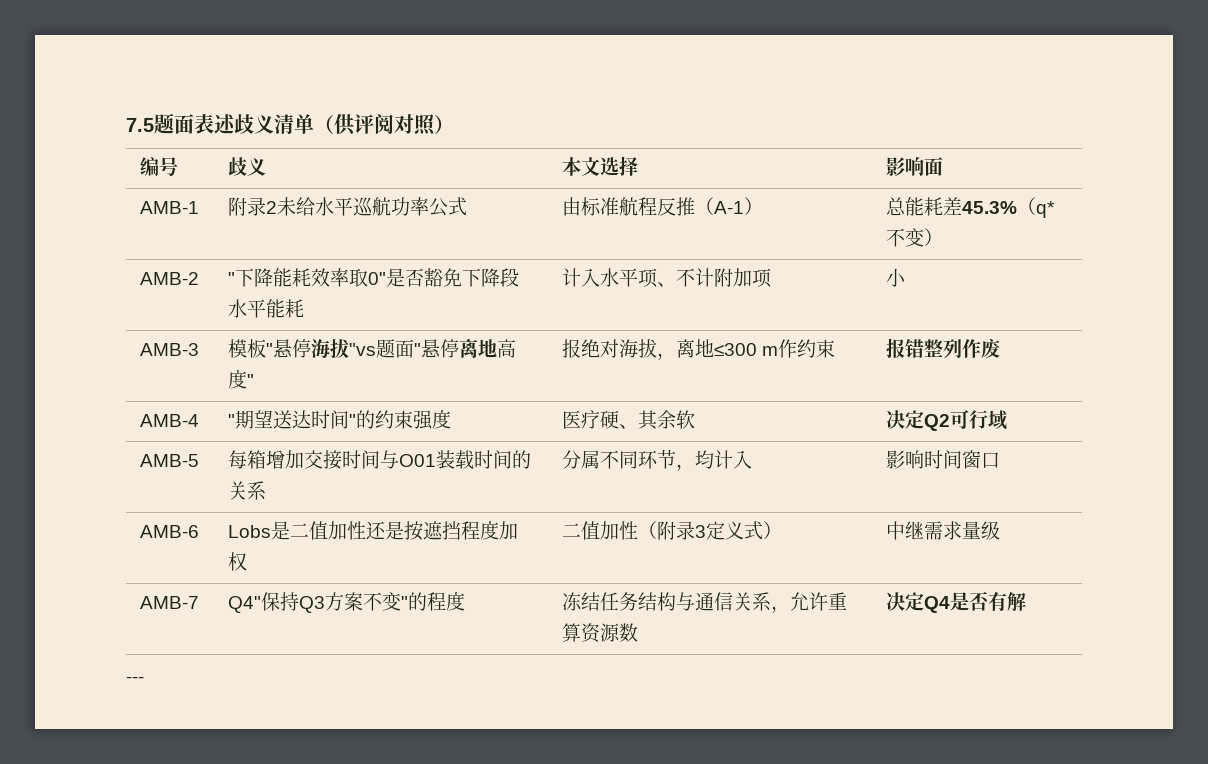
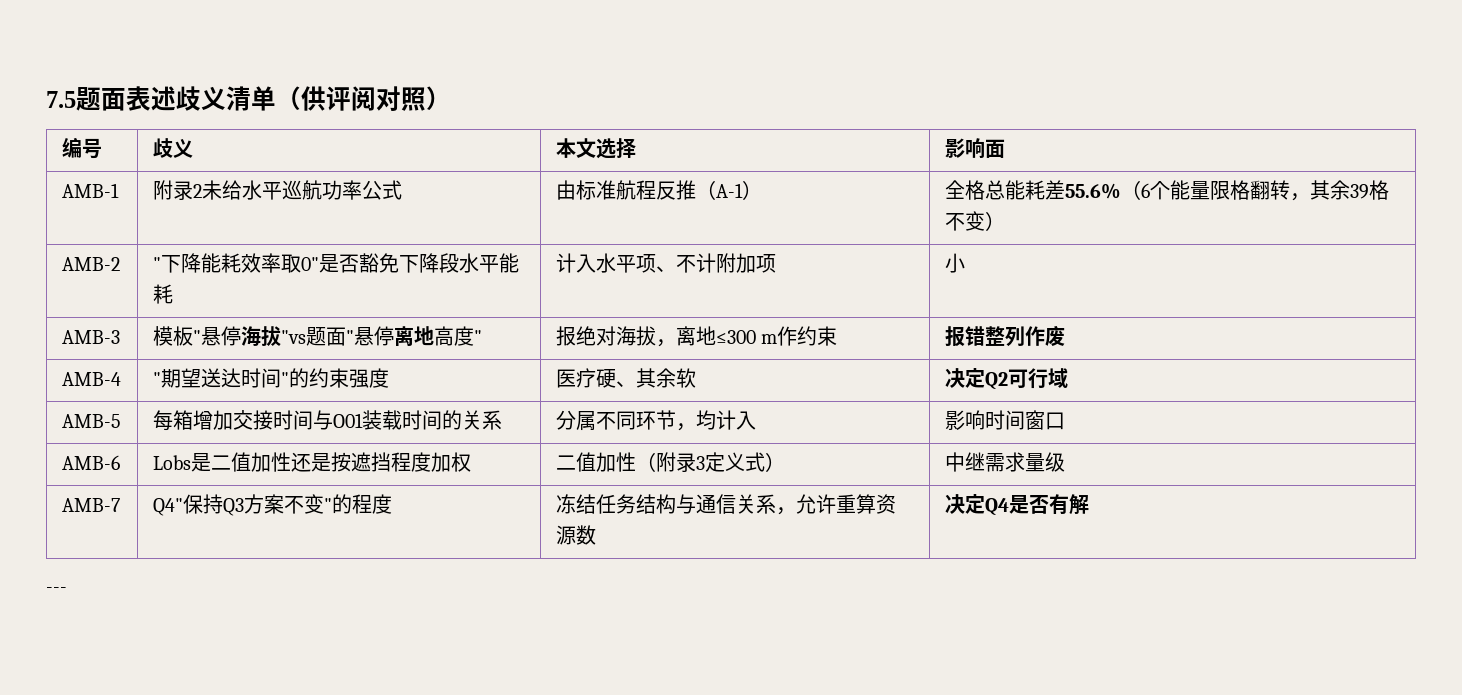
(764, 206) none -> [944,180,985,200] 全格
[962,197,1056,218] 45.3%（q* -> [1064,180,1389,201] 55.6%（6个能量限格翻转，其余39格

